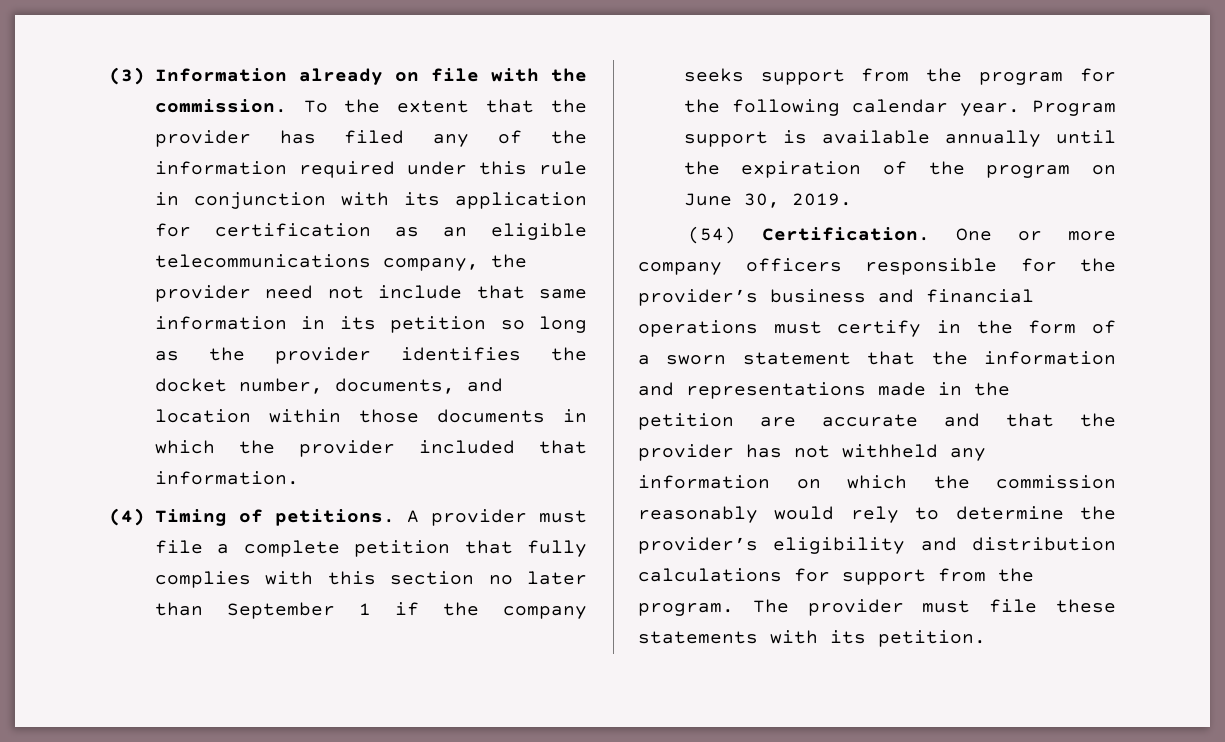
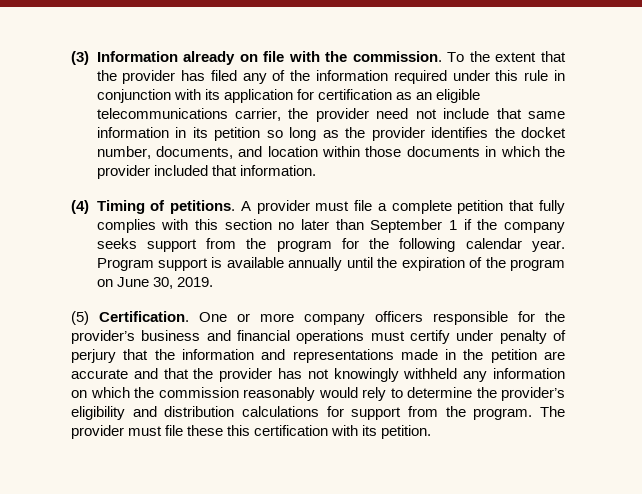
[382,258,479,271] company, -> [234,108,281,121] carrier,
[687,226,736,244] (54) -> [71,311,89,325] (5)
[937,320,1116,334] [638,352,851,365] in the form of a sworn statement -> [456,330,566,344] [71,349,116,363] under penalty of perjury
(830, 451) none -> [333,368,399,382] knowingly
[638,631,758,644] statements -> [227,425,329,436] this certification

